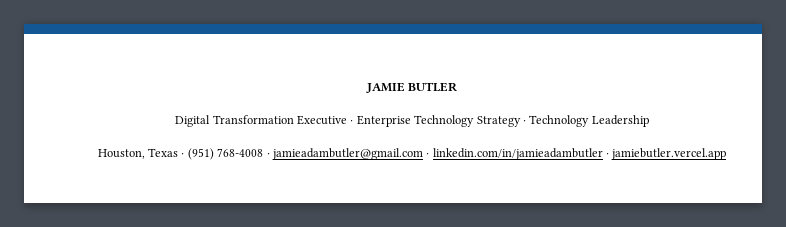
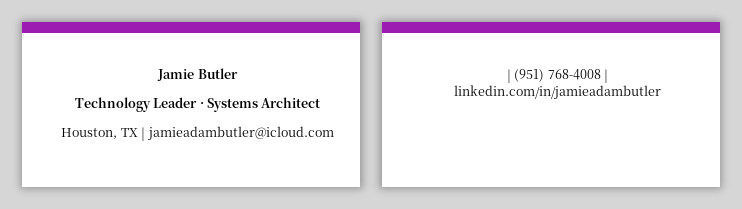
[365,82,458,93] [175,115,649,127] [97,148,727,160] JAMIE BUTLER // Digital Transformation Executive · Enterprise Technology Strategy · Technology Leadership // Houston, Texas · (951) 768-4008 · jamieadambutler@gmail.com · linkedin.com/in/jamieadambutler · jamiebutler.vercel.app -> [157,68,238,81] [74,97,321,112] [61,126,334,141] [506,69,609,83] [454,85,661,100] Jamie Butler // Technology Leader · Systems Architect // Houston, TX | jamieadambutler@icloud.com | (951) 768-4008 | linkedin.com/in/jamieadambutler

